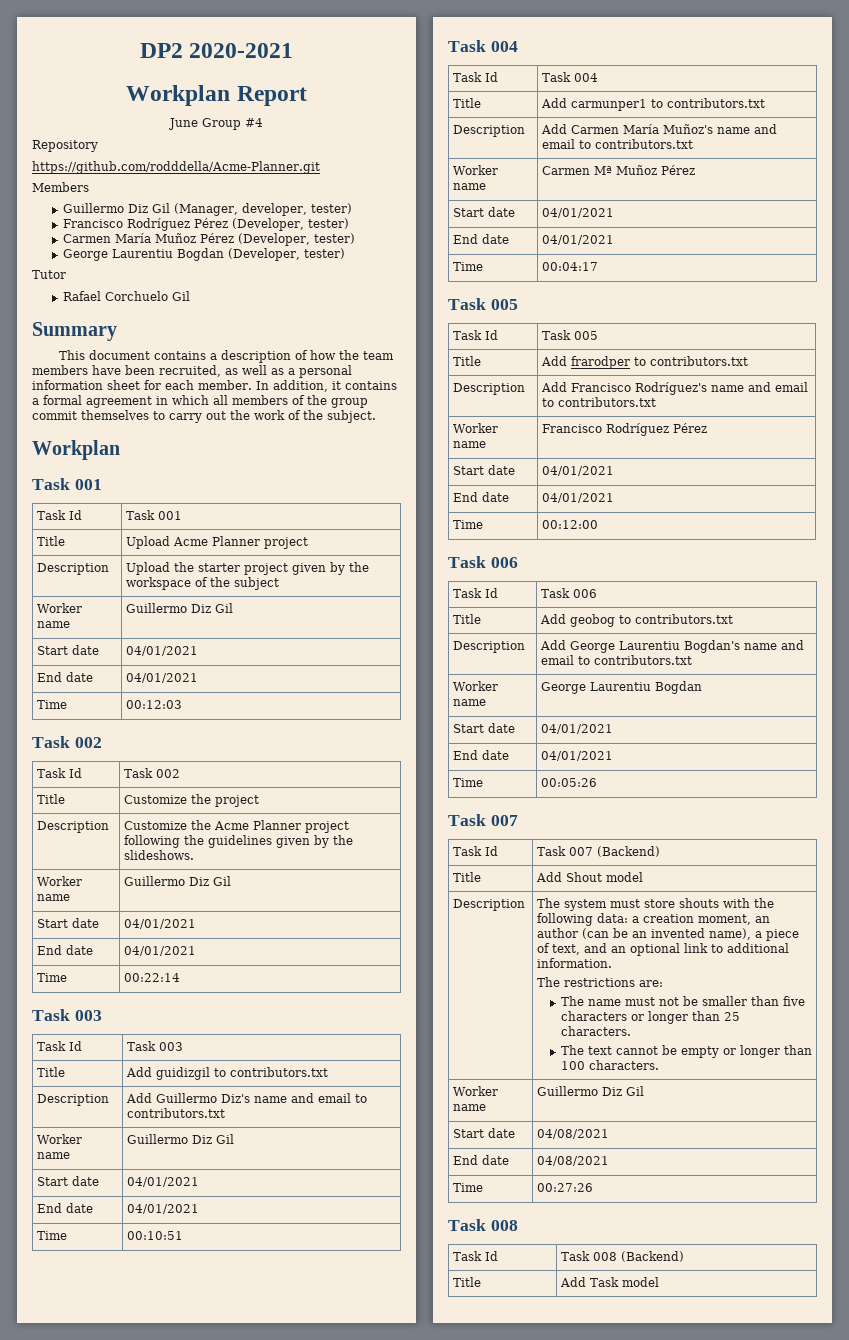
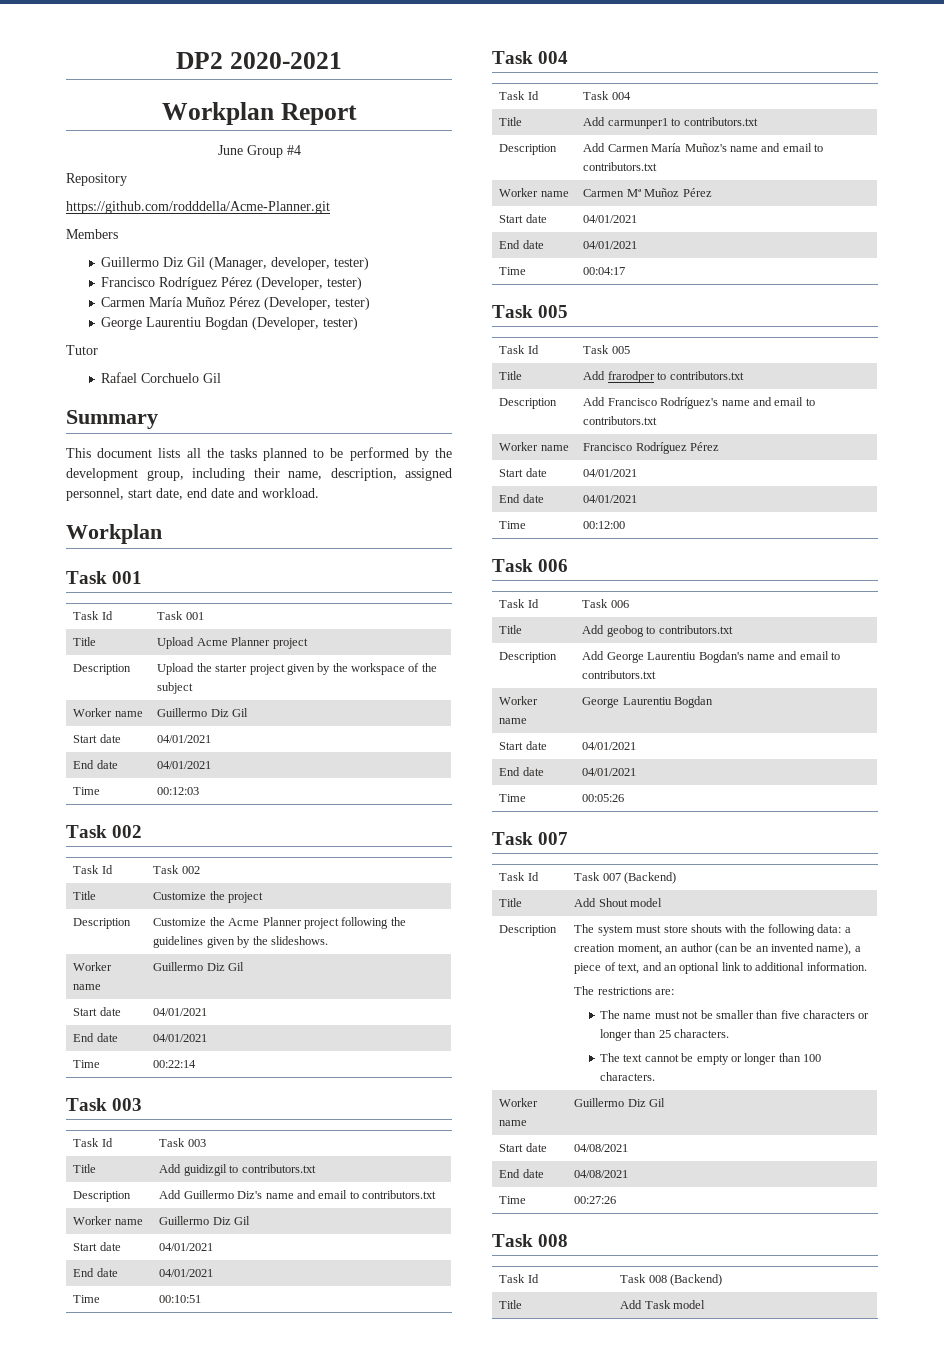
[154,350,395,363] [32,365,352,378] [32,380,397,392] [32,395,368,408] [32,410,376,423] contains a description of how the team members have been recruited, as well as a personal information sheet for each member. In addition, it contains a formal agreement in which all members of the group commit themselves to carry out the work of the subject. -> [158,447,453,461] [66,468,452,481] [66,488,319,501] lists all the tasks planned to be performed by the development group, including their name, description, assigned personnel, start date, end date and workload.

